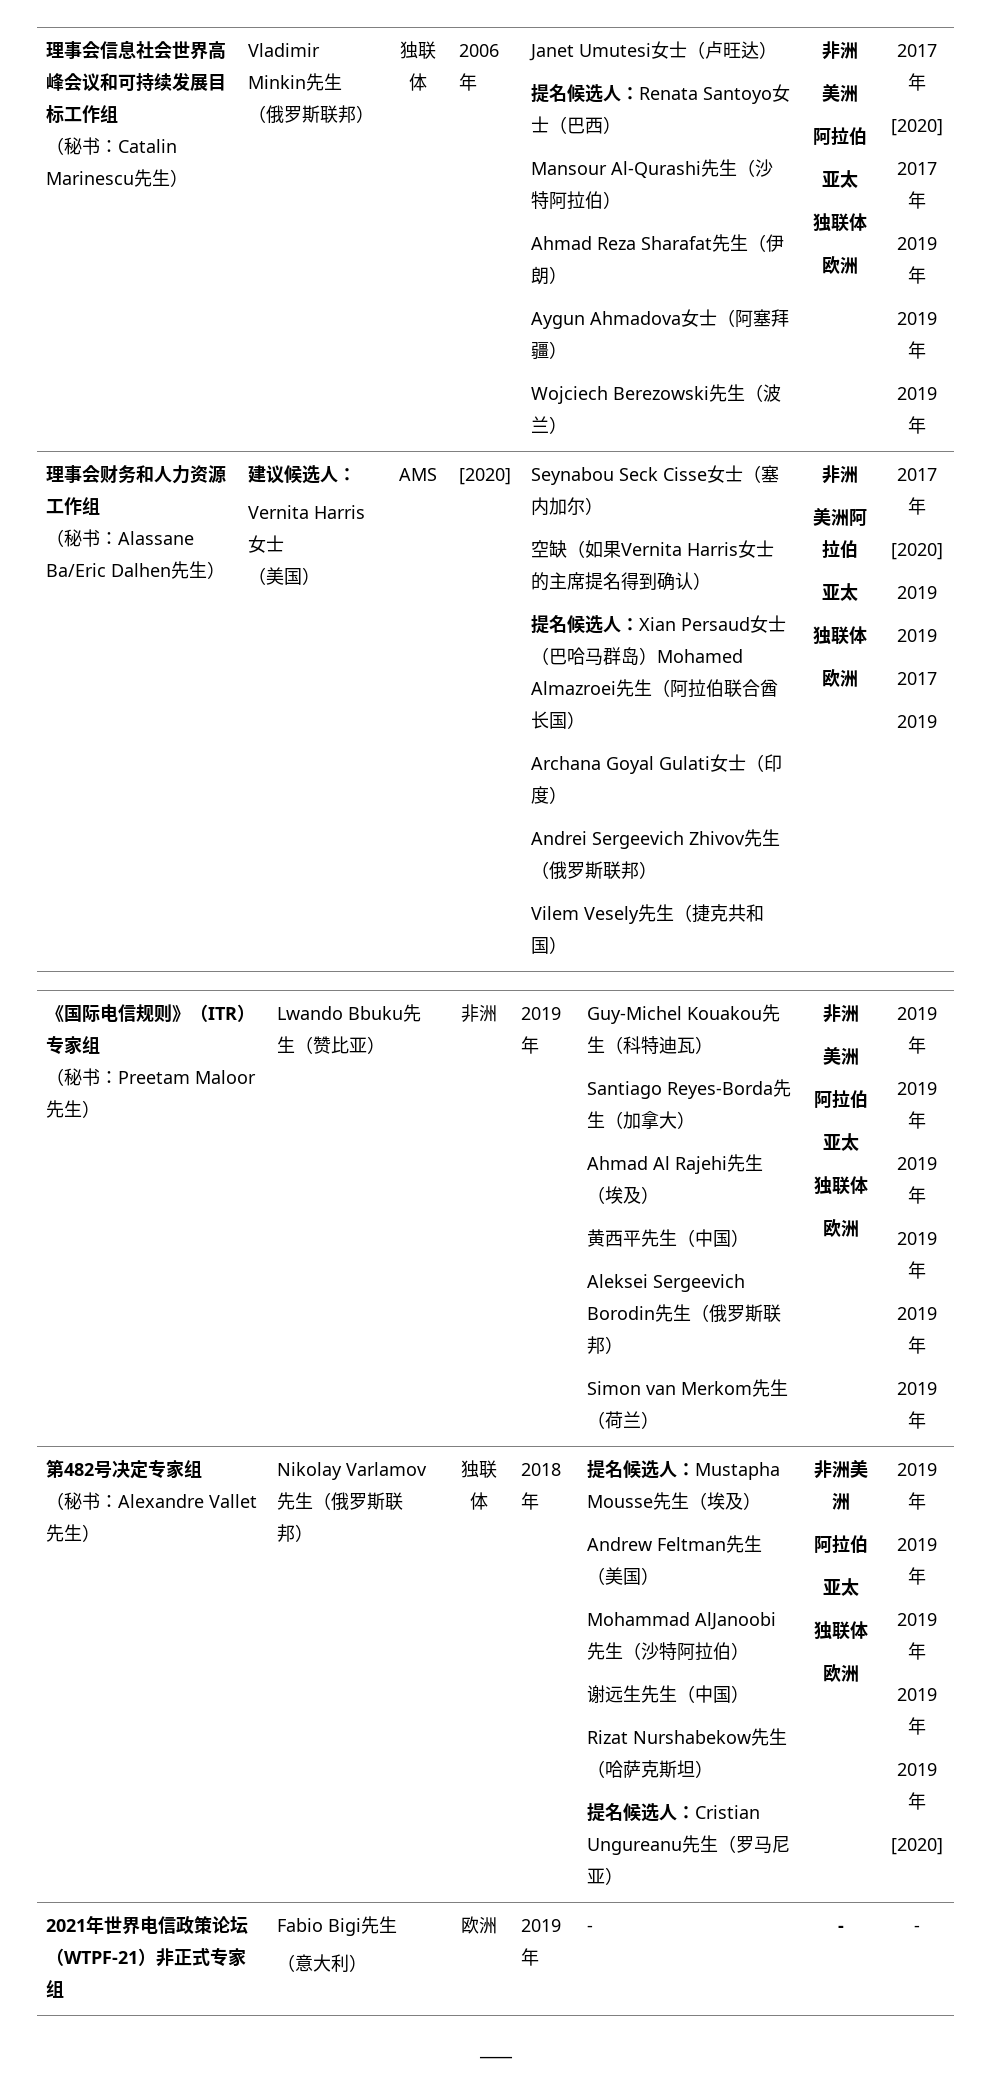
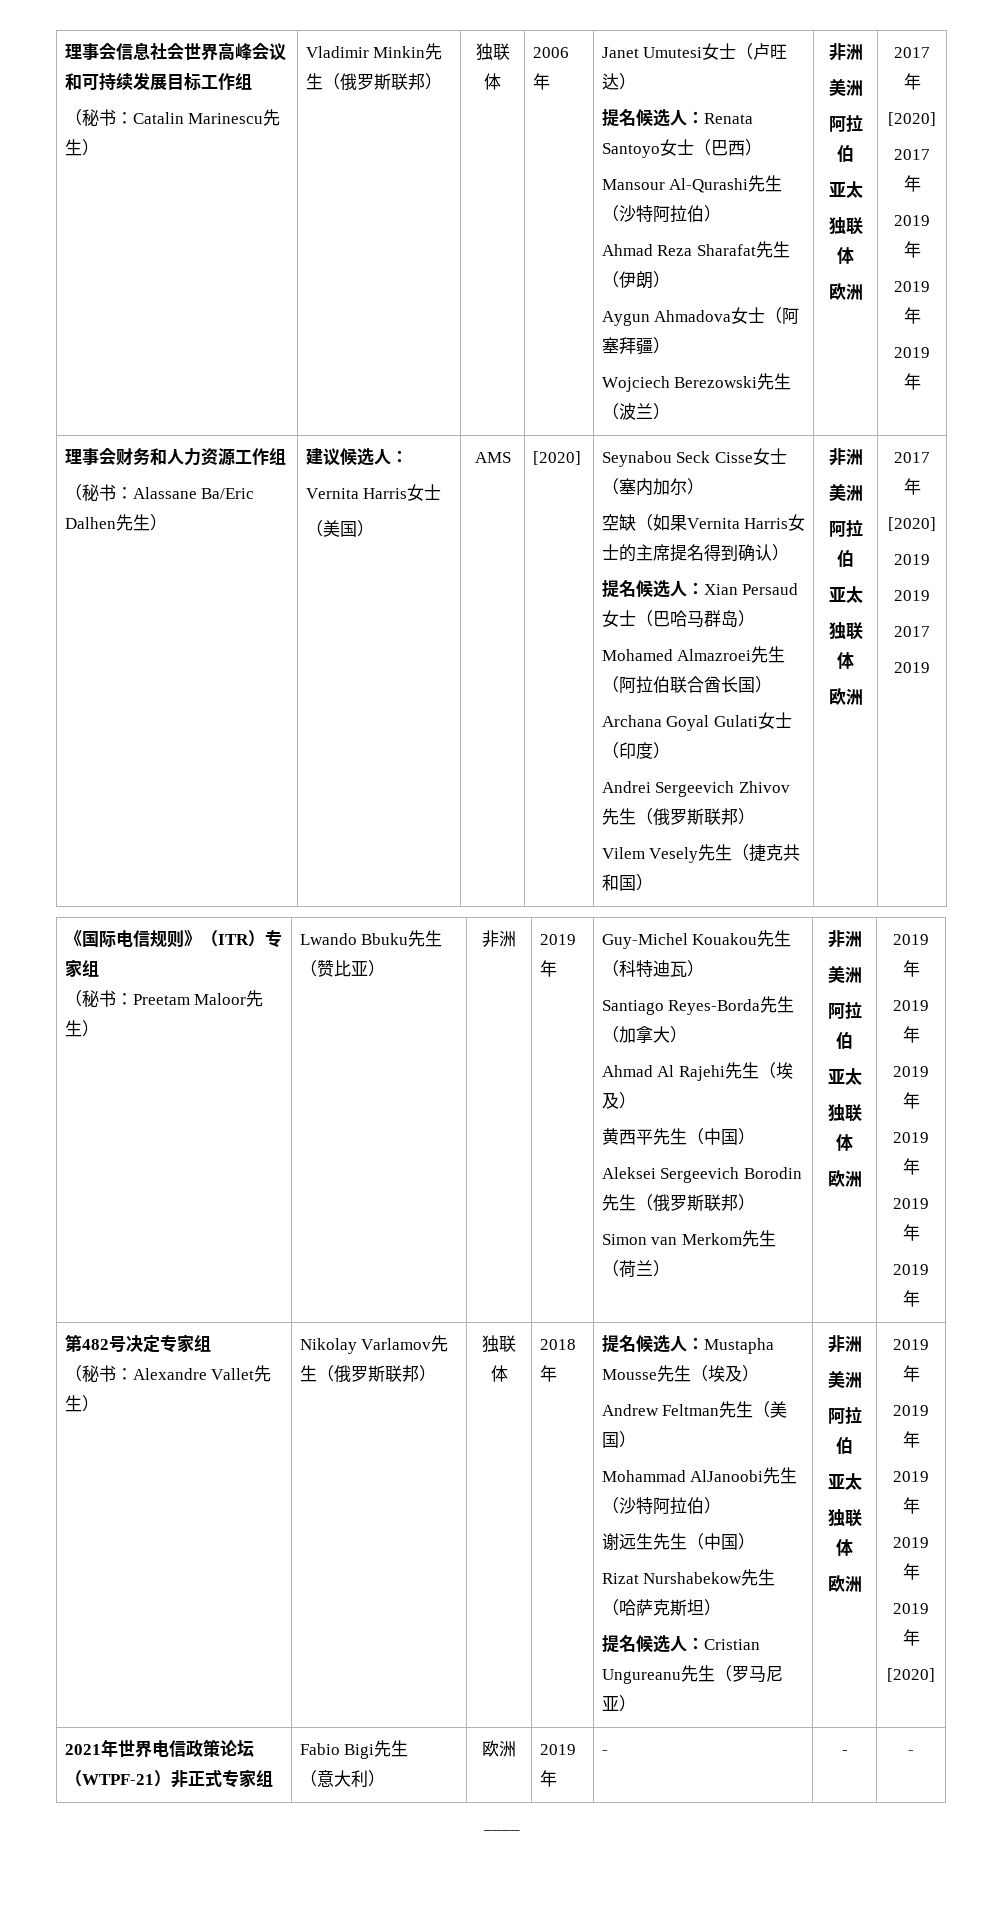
(657, 656) none -> (755, 618) //
(849, 517) none -> (863, 493) //
(850, 1469) none -> (862, 1344) //

